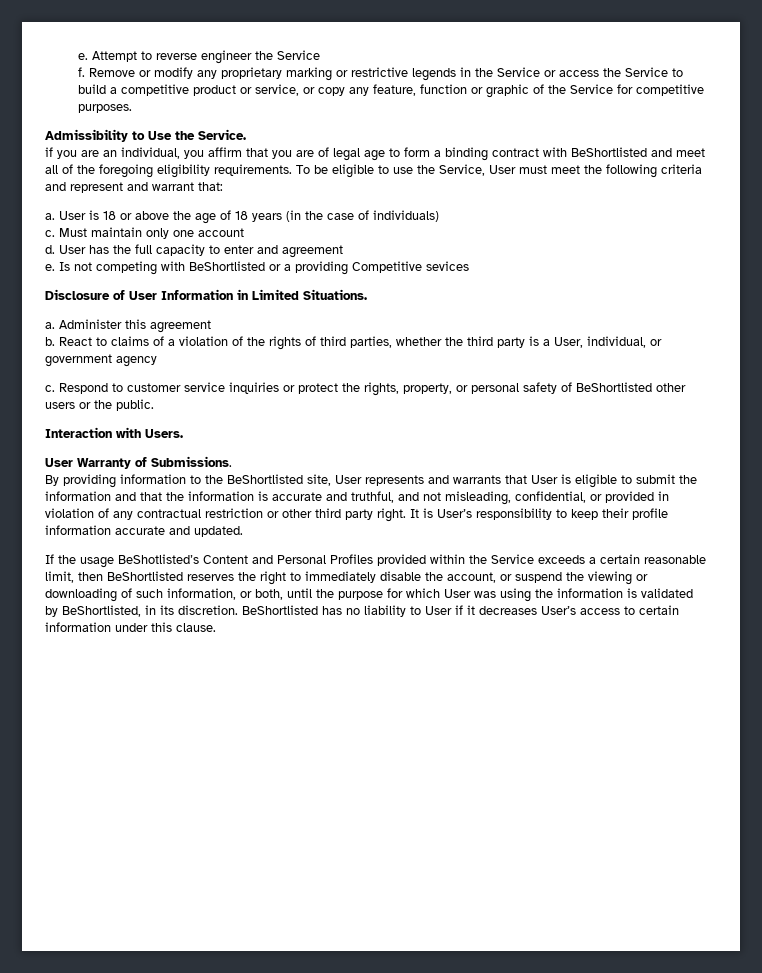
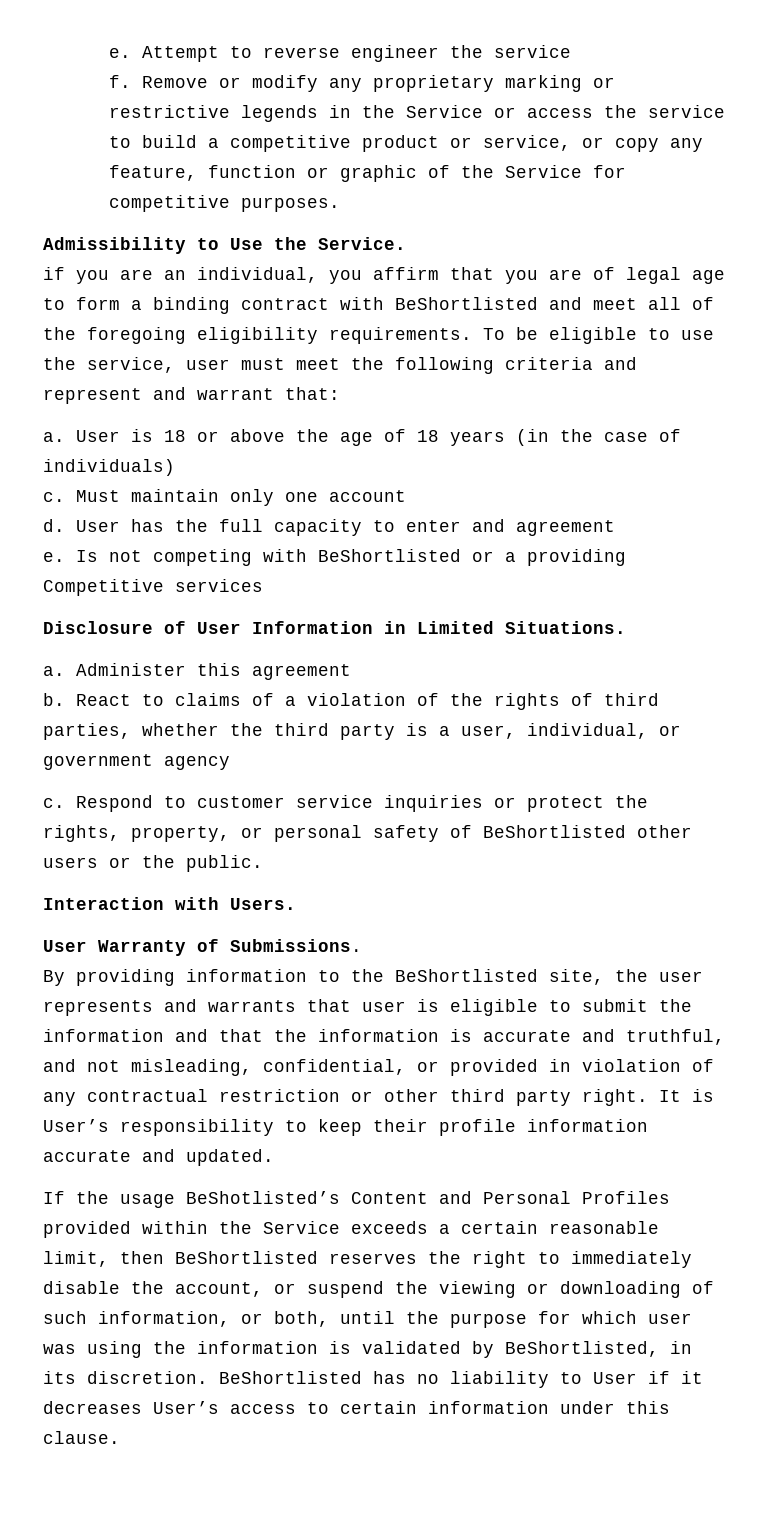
[277,50,321,60] Service -> [494,45,572,58] service
[625,67,669,77] Service -> [648,105,726,118] service
[439,164,516,176] Service, User -> [87,357,230,373] service, user
[426,261,469,271] sevices -> [175,579,263,592] services
[554,337,583,348] User, -> [461,725,516,739] user,
[335,475,362,484] User -> [615,969,703,982] the user
[531,475,558,484] User -> [362,1001,406,1012] user
[444,589,471,598] User -> [648,1313,692,1324] user

